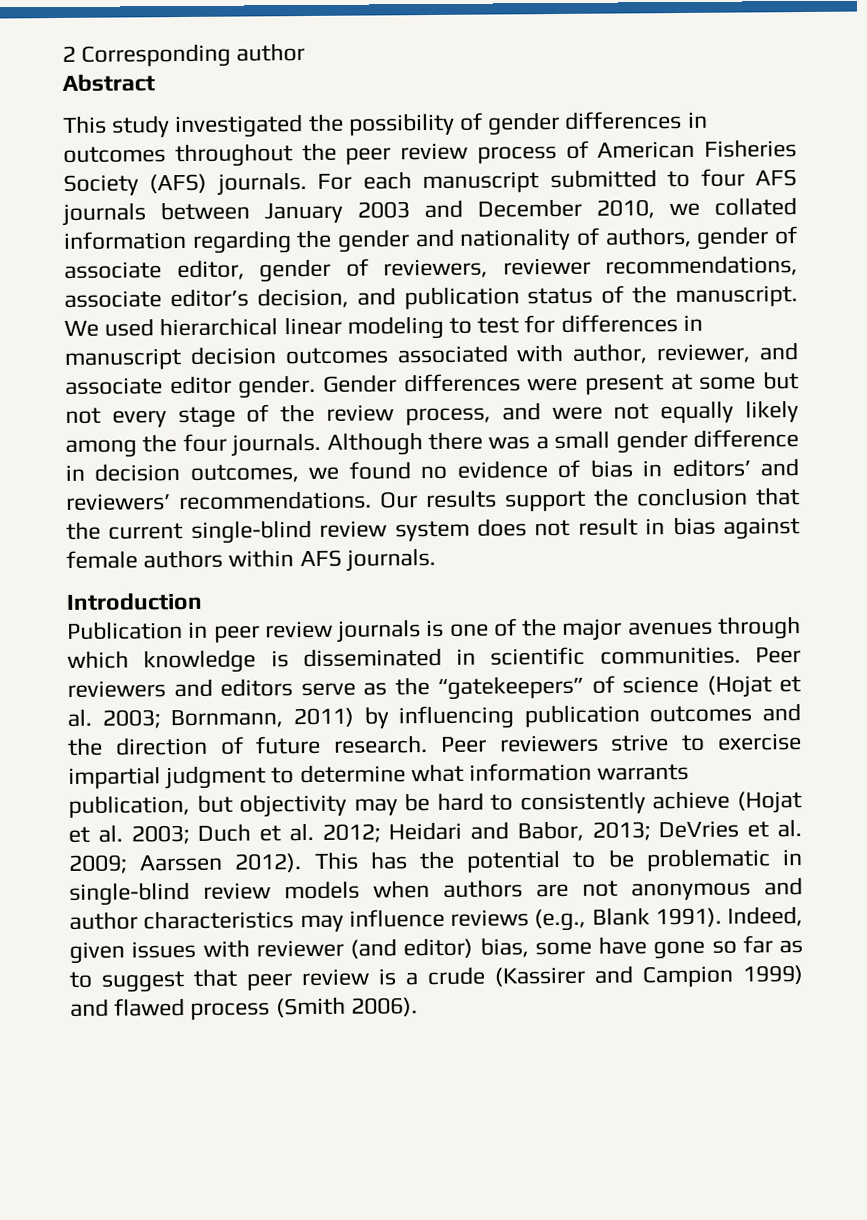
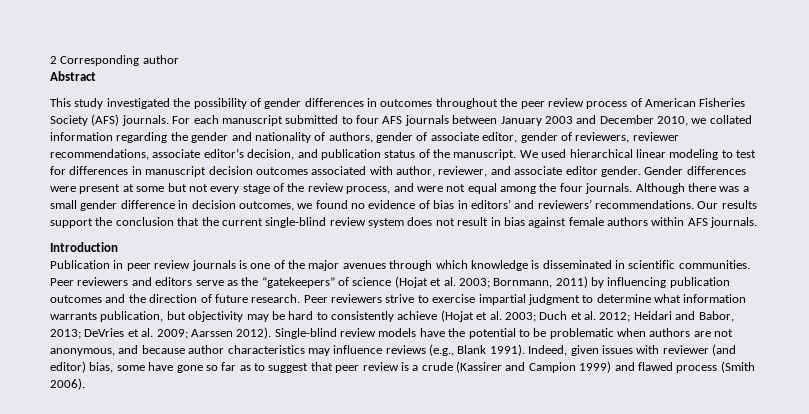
[660,400,799,424] equally likely -> [467,183,497,194] equal
[313,851,408,870] This has -> [274,328,445,339] Single-blind review models have
[782,849,803,866] [69,880,360,906] in single-blind review models -> (614, 333) none
[631,877,803,901] anonymous and -> [50,345,185,356] anonymous, and because

